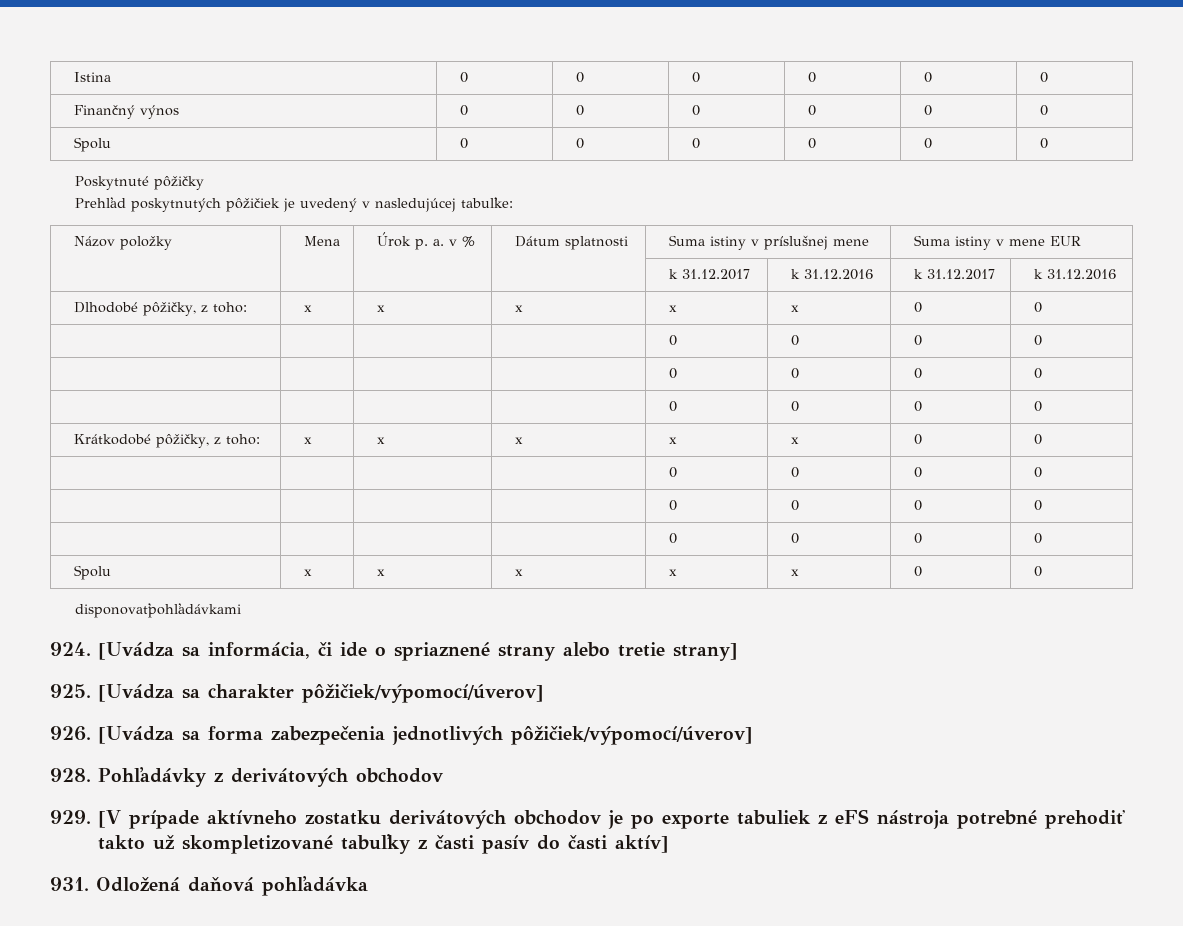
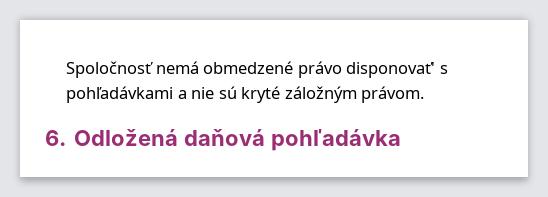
[73,72,111,82] [459,72,468,83] [575,72,584,83] [691,72,700,83] [807,72,816,83] [923,72,932,83] [1039,72,1048,83] [73,105,179,119] [459,105,468,116] [575,105,584,116] [691,105,700,116] [807,105,816,116] [923,105,932,116] [1039,105,1048,116] [73,137,111,152] [459,138,468,149] [575,138,584,149] [691,138,700,149] [807,138,816,149] [923,138,932,149] [1039,138,1048,149] [75,176,205,190] [75,197,514,212] [73,236,172,250] [303,236,340,246] [376,232,475,250] [514,236,628,250] [668,235,869,250] [913,235,1081,250] [668,269,750,280] [790,269,873,280] [913,269,995,280] [1033,269,1116,280] [73,302,247,316] [303,305,312,312] [376,305,385,312] [514,305,523,312] [668,305,677,312] [790,305,799,312] [913,302,922,313] [1033,302,1042,313] [668,335,677,346] [790,335,799,346] [913,335,922,346] [1033,335,1042,346] [668,368,677,379] [790,368,799,379] [913,368,922,379] [1033,368,1042,379] [668,401,677,412] [790,401,799,412] [913,401,922,412] [1033,401,1042,412] [73,434,260,448] [303,437,312,444] [376,437,385,444] [514,437,523,444] [668,437,677,444] [790,437,799,444] [913,434,922,445] [1033,434,1042,445] [668,467,677,478] [790,467,799,478] [913,467,922,478] [1033,467,1042,478] [668,500,677,511] [790,500,799,511] [913,500,922,511] [1033,500,1042,511] [668,533,677,544] [790,533,799,544] [913,533,922,544] [1033,533,1042,544] [73,565,111,580] [303,569,312,576] [376,569,385,576] [514,569,523,576] [668,569,677,576] [790,569,799,576] [913,566,922,577] [1033,566,1042,577] [75,603,242,618] [50,642,739,661] [50,684,545,703] [50,726,754,745] [50,767,445,787] [50,809,1126,829] [98,834,670,854] [50,877,89,891] Istina | 0 | 0 | 0 | 0 | 0 | 0 // Finančný výnos | 0 | 0 | 0 | 0 | 0 | 0 // Spolu | 0 | 0 | 0 | 0 | 0 | 0 // Poskytnuté pôžičky // Prehľad poskytnutých pôžičiek je uvedený v nasledujúcej tabuľke: // Názov položky | Mena | Úrok p. a. v % | Dátum splatnosti | Suma istiny v príslušnej mene | Suma istiny v mene EUR // | | | | k 31.12.2017 | k 31.12.2016 | k 31.12.2017 | k 31.12.2016 // Dlhodobé pôžičky, z toho: | x | x | x | x | x | 0 | 0 // | | | | 0 | 0 | 0 | 0 // | | | | 0 | 0 | 0 | 0 // | | | | 0 | 0 | 0 | 0 // Krátkodobé pôžičky, z toho: | x | x | x | x | x | 0 | 0 // | | | | 0 | 0 | 0 | 0 // | | | | 0 | 0 | 0 | 0 // | | | | 0 | 0 | 0 | 0 // Spolu | x | x | x | x | x | 0 | 0 // disponovaťpohľadávkami // 924. [Uvádza sa informácia, či ide o spriaznené strany alebo tretie strany] // 925. [Uvádza sa charakter pôžičiek/výpomocí/úverov] // 926. [Uvádza sa forma zabezpečenia jednotlivých pôžičiek/výpomocí/úverov] // 928. Pohľadávky z derivátových obchodov // 929. [V prípade aktívneho zostatku derivátových obchodov je po exporte tabuliek z eFS nástroja potrebné prehodiť takto už skompletizované tabuľky z časti pasív do časti aktív] // 931. -> [66,61,448,78] [66,86,424,103] [45,130,66,146] Spoločnosť nemá obmedzené právo disponovať' s pohľadávkami a nie sú kryté záložným právom. // 6.

